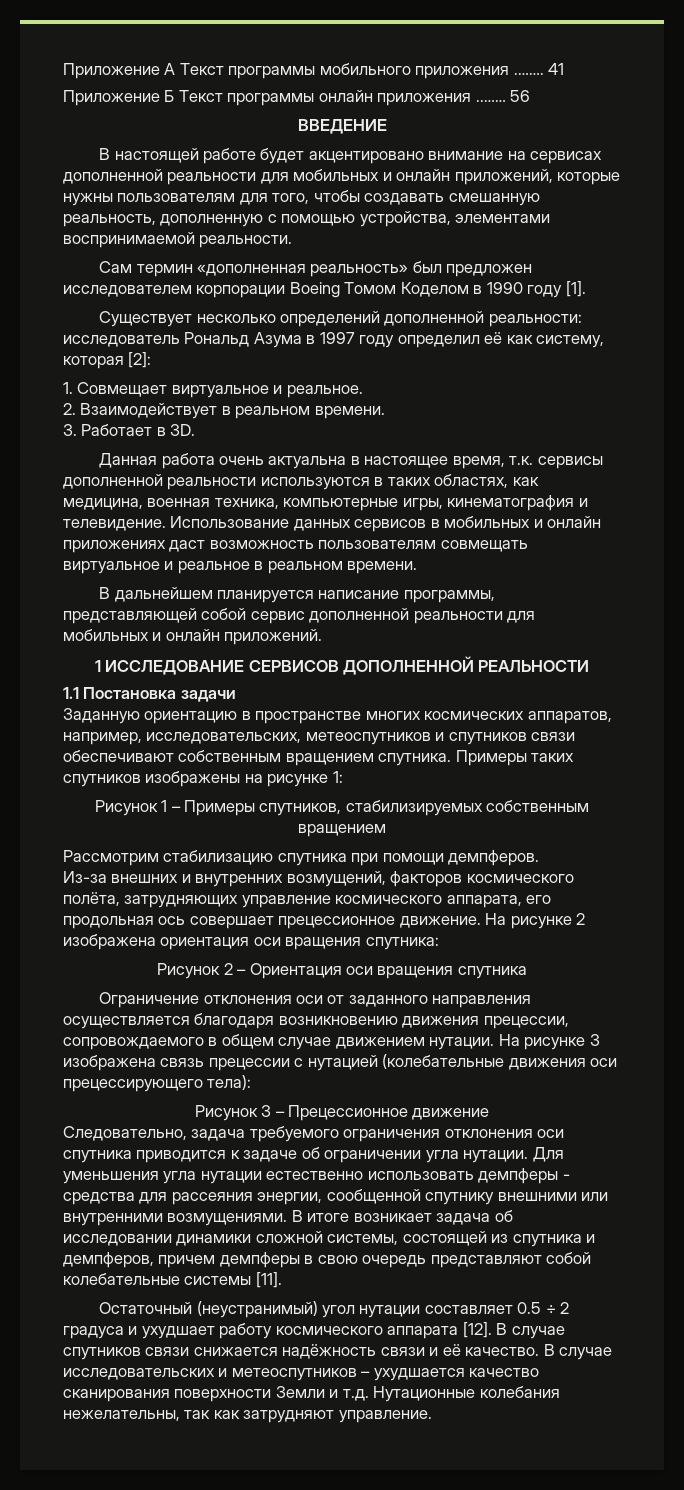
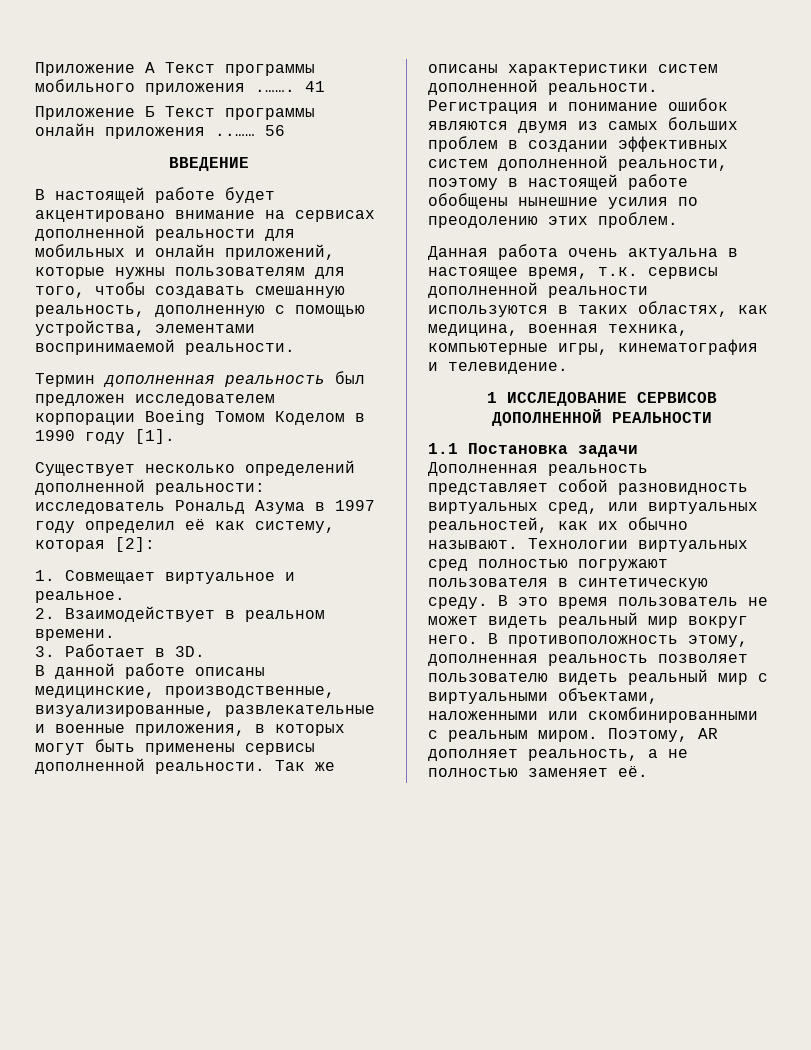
[99,261,409,277] Сам термин «дополненная реальность» -> [35,373,325,387] Термин дополненная реальность
(196, 430) none -> [35,663,265,679] [35,686,335,698] [35,705,375,717] [35,724,345,736] [35,739,315,755] [35,758,335,774] [428,64,718,76] [428,79,658,95] [428,98,728,114] [428,117,738,133] [428,136,728,152] [428,155,728,171] [428,174,688,190] [428,193,698,209] [428,212,678,228] // В данной работе описаны медицинские, производственные, визуализированные, развлекательные и военные приложения, в которых могут быть применены сервисы дополненной реальности. Так же описаны характеристики систем дополненной реальности. Регистрация и понимание ошибок являются двумя из самых больших проблем в создании эффективных систем дополненной реальности, поэтому в настоящей работе обобщены нынешние усилия по преодолению этих проблем.
[170,516,602,532] [63,540,528,553] [63,561,418,574] [99,587,495,603] [63,608,536,624] [63,629,323,645] Использование данных сервисов в мобильных и онлайн приложениях даст возможность пользователям совмещать виртуальное и реальное в реальном времени. // В дальнейшем планируется написание программы, представляющей собой сервис дополненной реальности для мобильных и онлайн приложений. -> (568, 368) none
[63,708,612,724] [63,732,576,745] [63,750,575,766] [63,771,343,787] [94,800,590,816] [298,824,386,837] [63,850,540,866] [63,871,574,887] [63,892,552,908] [63,913,586,929] [63,934,439,950] [157,963,527,979] [99,992,532,1008] [63,1013,569,1029] [63,1034,600,1050] [63,1054,618,1071] [63,1075,252,1092] [194,1105,490,1121] [63,1126,565,1142] [63,1147,564,1163] [63,1168,570,1184] [63,1189,609,1205] [63,1210,513,1226] [63,1231,596,1247] [63,1252,592,1268] [63,1272,282,1288] [99,1301,570,1318] [63,1322,565,1339] [63,1344,613,1360] [63,1368,540,1381] [63,1386,560,1402] [63,1410,432,1423] Заданную ориентацию в пространстве многих космических аппаратов, например, исследовательских, метеоспутников и спутников связи обеспечивают собственным вращением спутника. Примеры таких спутников изображены на рисунке 1: // Рисунок 1 – Примеры спутников, стабилизируемых собственным вращением // Рассмотрим стабилизацию спутника при помощи демпферов. // Из-за внешних и внутренних возмущений, факторов космического полёта, затрудняющих управление космического аппарата, его продольная ось совершает прецессионное движение. На рисунке 2 изображена ориентация оси вращения спутника: // Рисунок 2 – Ориентация оси вращения спутника // Ограничение отклонения оси от заданного направления осуществляется благодаря возникновению движения прецессии, сопровождаемого в общем случае движением нутации. На рисунке 3 изображена связь прецессии с нутацией (колебательные движения оси прецессирующего тела): // Рисунок 3 – Прецессионное движение // Следовательно, задача требуемого ограничения отклонения оси спутника приводится к задаче об ограничении угла нутации. Для уменьшения угла нутации естественно использовать демпферы - средства для рассеяния энергии, сообщенной спутнику внешними или внутренними возмущениями. В итоге возникает задача об исследовании динамики сложной системы, состоящей из спутника и демпферов, причем демпферы в свою очередь представляют собой колебательные системы [11]. // Остаточный (неустранимый) угол нутации составляет 0.5 ÷ 2 градуса и ухудшает работу космического аппарата [12]. В случае спутников связи снижается надёжность связи и её качество. В случае исследовательских и метеоспутников – ухудшается качество сканирования поверхности Земли и т.д. Нутационные колебания нежелательны, так как затрудняют управление. -> [428,462,648,476] [428,479,748,495] [428,502,758,514] [428,517,688,533] [428,538,748,552] [428,559,668,571] [428,578,708,590] [428,595,768,609] [428,612,748,628] [428,633,748,647] [428,654,748,666] [428,669,768,685] [428,688,658,704] [428,707,758,723] [428,728,718,742] [428,749,688,761] [428,766,648,777] Дополненная реальность представляет собой разновидность виртуальных сред, или виртуальных реальностей, как их обычно называют. Технологии виртуальных сред полностью погружают пользователя в синтетическую среду. В это время пользователь не может видеть реальный мир вокруг него. В противоположность этому, дополненная реальность позволяет пользователю видеть реальный мир с виртуальными объектами, наложенными или скомбинированными с реальным миром. Поэтому, AR дополняет реальность, а не полностью заменяет её.

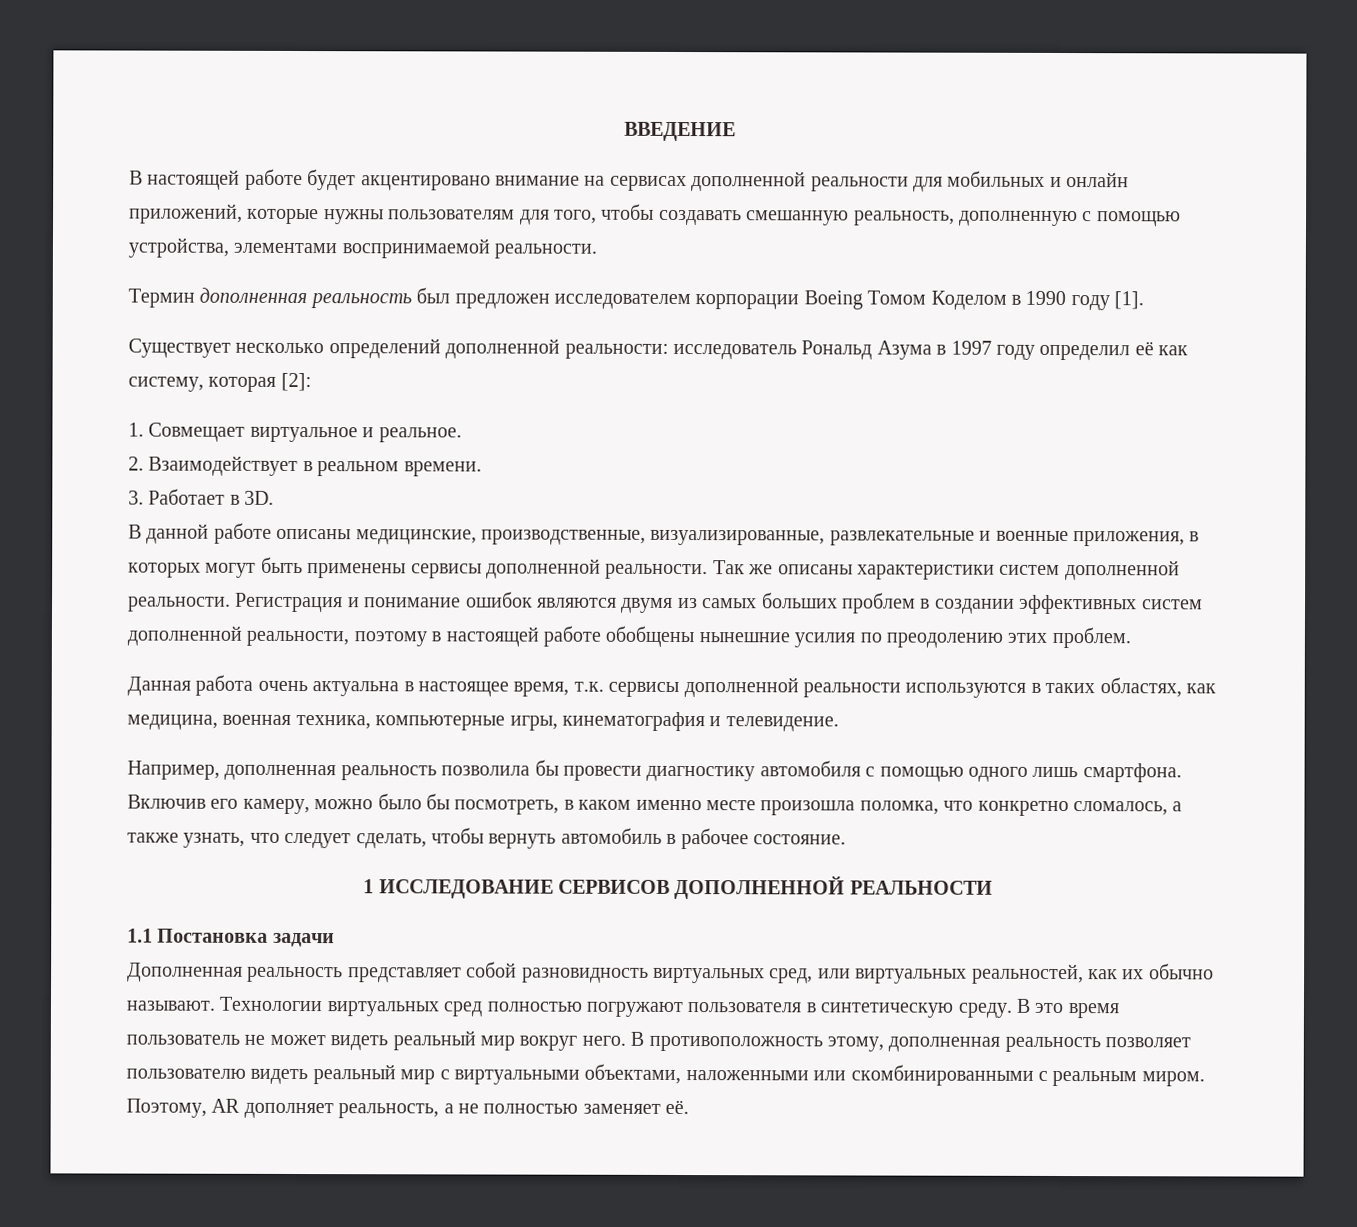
[35,62,315,76] [35,79,325,95] [35,106,315,120] [35,123,285,139] Приложение А Текст программы мобильного приложения .……. 41 // Приложение Б Текст программы онлайн приложения ..…… 56 // -> (624, 131) none
(568, 368) none -> [127,759,1182,783] [127,793,1183,817] [127,827,846,850] // Например, дополненная реальность позволила бы провести диагностику автомобиля с помощью одного лишь смартфона. Включив его камеру, можно было бы посмотреть, в каком именно месте произошла поломка, что конкретно сломалось, а также узнать, что следует сделать, чтобы вернуть автомобиль в рабочее состояние.

